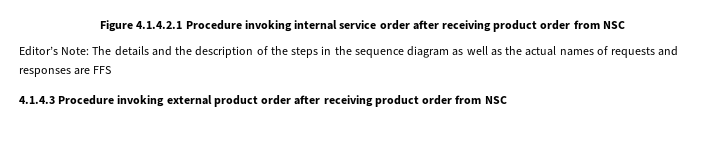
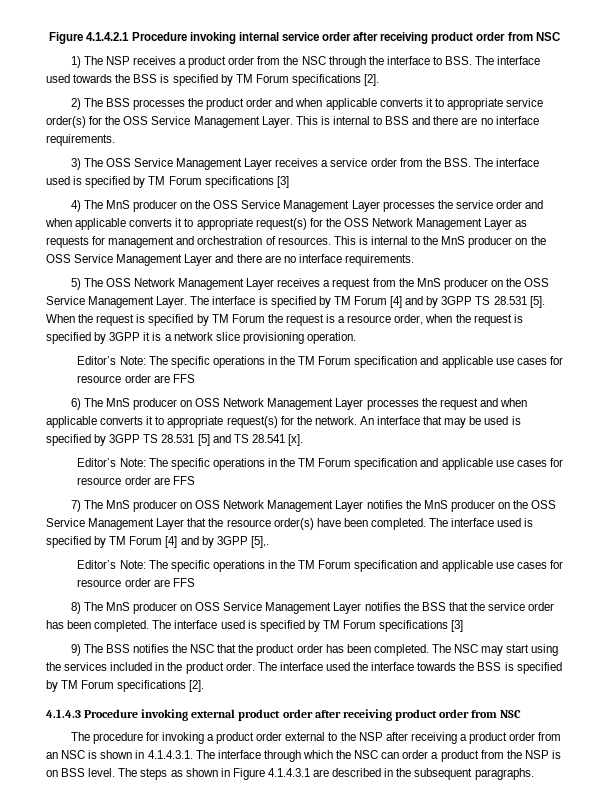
[19,46,679,58] [19,66,112,77] Editor’s Note: The details and the description of the steps in the sequence diagram as well as the actual names of requests and responses are FFS -> [70,56,541,68] [46,74,380,86] [70,98,544,110] [46,116,539,128] [46,134,115,146] [70,158,540,170] [46,176,289,188] [70,200,544,212] [45,218,528,230] [46,236,546,248] [46,254,414,266] [70,278,550,290] [46,296,545,308] [46,314,523,326] [46,332,356,344] [77,356,563,368] [77,374,195,383] [70,398,527,410] [46,416,521,428] [46,434,303,446] [77,458,563,470] [77,476,195,485] [70,500,557,512] [46,518,534,530] [46,536,269,548] [77,560,563,572] [77,578,195,587] [70,602,555,614] [46,620,464,632] [70,644,559,656] [46,662,562,674] [46,680,205,692] 1) The NSP receives a product order from the NSC through the interface to BSS. The interface used towards the BSS is specified by TM Forum specifications [2]. // 2) The BSS processes the product order and when applicable converts it to appropriate service order(s) for the OSS Service Management Layer. This is internal to BSS and there are no interface requirements. // 3) The OSS Service Management Layer receives a service order from the BSS. The interface used is specified by TM Forum specifications [3] // 4) The MnS producer on the OSS Service Management Layer processes the service order and when applicable converts it to appropriate request(s) for the OSS Network Management Layer as requests for management and orchestration of resources. This is internal to the MnS producer on the OSS Service Management Layer and there are no interface requirements. // 5) The OSS Network Management Layer receives a request from the MnS producer on the OSS Service Management Layer. The interface is specified by TM Forum [4] and by 3GPP TS 28.531 [5]. When the request is specified by TM Forum the request is a resource order, when the request is specified by 3GPP it is a network slice provisioning operation. // Editor’s Note: The specific operations in the TM Forum specification and applicable use cases for resource order are FFS // 6) The MnS producer on OSS Network Management Layer processes the request and when applicable converts it to appropriate request(s) for the network. An interface that may be used is specified by 3GPP TS 28.531 [5] and TS 28.541 [x]. // Editor’s Note: The specific operations in the TM Forum specification and applicable use cases for resource order are FFS // 7) The MnS producer on OSS Network Management Layer notifies the MnS producer on the OSS Service Management Layer that the resource order(s) have been completed. The interface used is specified by TM Forum [4] and by 3GPP [5],. // Editor’s Note: The specific operations in the TM Forum specification and applicable use cases for resource order are FFS // 8) The MnS producer on OSS Service Management Layer notifies the BSS that the service order has been completed. The interface used is specified by TM Forum specifications [3] // 9) The BSS notifies the NSC that the product order has been completed. The NSC may start using the services included in the product order. The interface used the interface towards the BSS is specified by TM Forum specifications [2].
(507, 100) none -> [70,732,562,744] [46,750,561,762] [46,768,534,780] // The procedure for invoking a product order external to the NSP after receiving a product order from an NSC is shown in 4.1.4.3.1. The interface through which the NSC can order a product from the NSP is on BSS level. The steps as shown in Figure 4.1.4.3.1 are described in the subsequent paragraphs.

